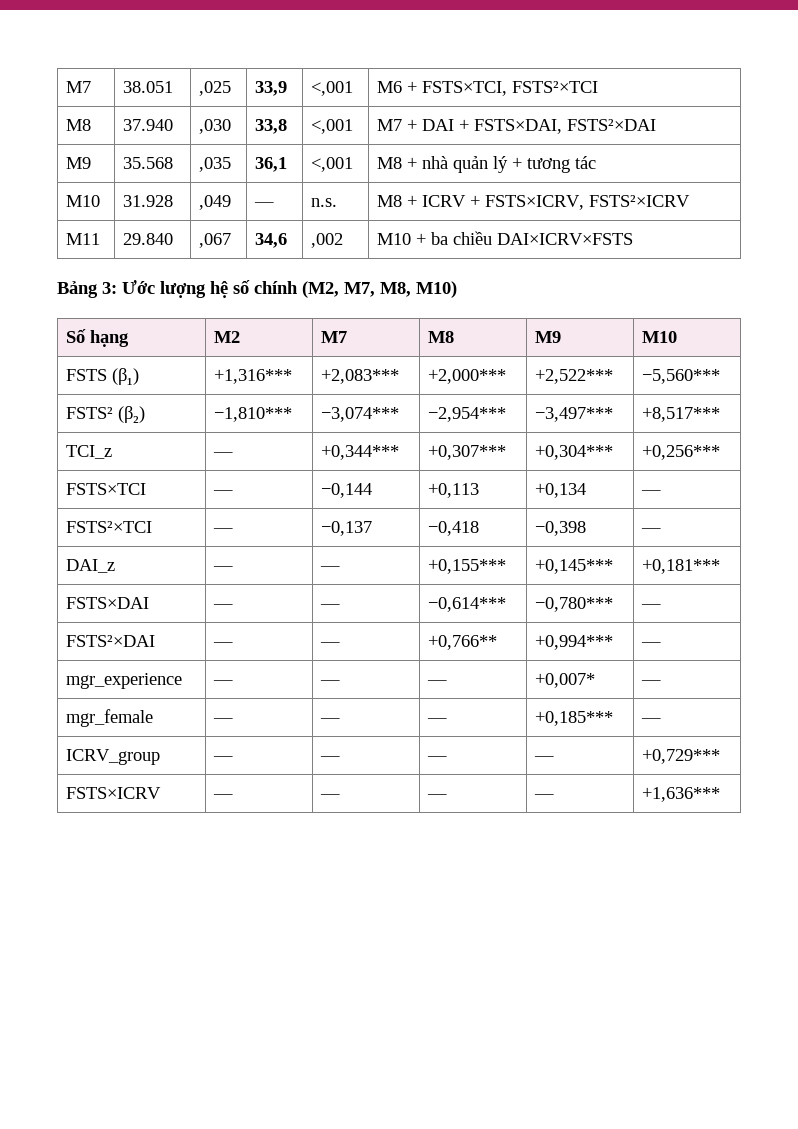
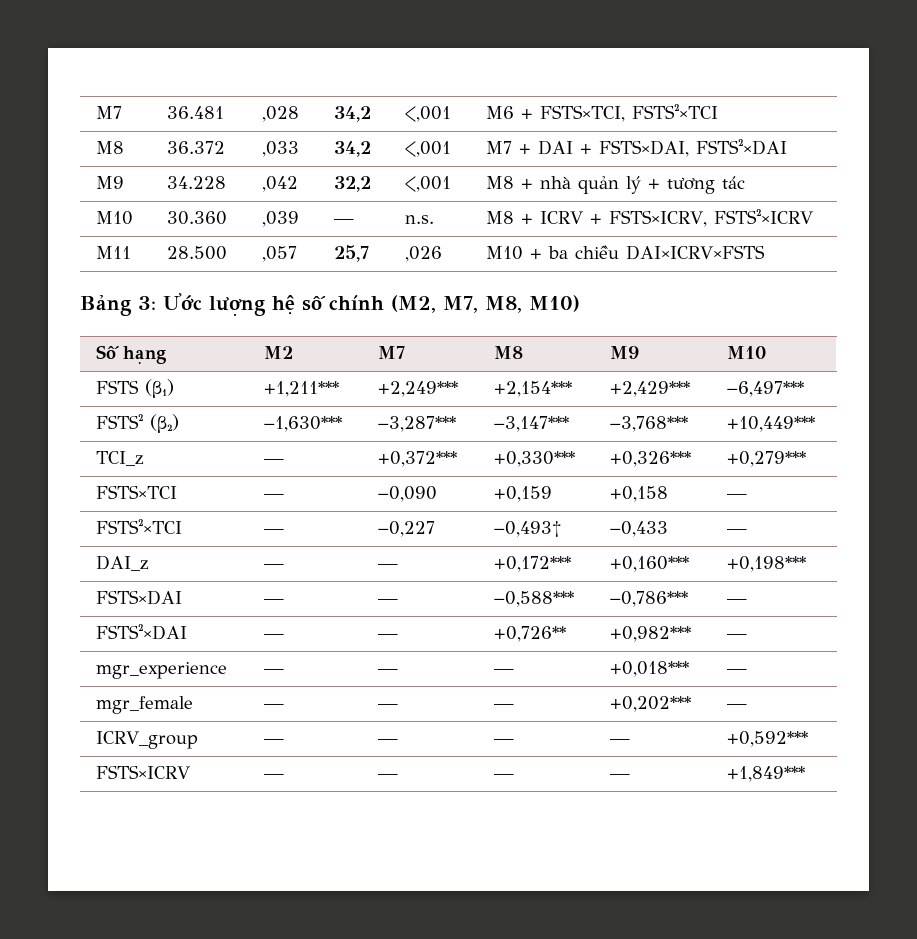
[65,81,91,93] [122,81,173,93] [198,81,231,96] [254,81,287,96] M7 | 38.051 | ,025 | 33,9 -> [95,106,122,119] [166,106,224,119] [261,106,299,122] [333,106,371,122] M7 | 36.481 | ,028 | 34,2
[122,119,173,131] [198,119,231,134] [254,119,287,134] 37.940 | ,030 | 33,8 -> [166,141,225,154] [261,141,299,157] [333,141,371,157] 36.372 | ,033 | 34,2
[122,157,173,169] [198,157,231,172] [254,157,287,172] 35.568 | ,035 | 36,1 -> [166,176,226,189] [261,176,298,192] [333,176,371,192] 34.228 | ,042 | 32,2
[122,195,173,207] [198,195,231,210] 31.928 | ,049 -> [166,211,227,225] [261,211,299,227] 30.360 | ,039
[122,233,173,245] [198,233,231,248] [254,233,287,248] [310,233,343,248] 29.840 | ,067 | 34,6 | ,002 -> [166,246,227,260] [261,246,297,262] [333,245,369,262] [404,246,442,262] 28.500 | ,057 | 25,7 | ,026
[213,369,292,384] [320,369,399,384] [427,369,506,384] [534,369,613,384] [641,369,720,384] [65,406,145,423] [213,407,292,422] [320,407,399,422] [427,407,506,422] [534,407,613,422] [641,407,720,422] [65,445,112,459] [212,452,233,457] [320,445,399,460] [427,445,506,460] [534,445,613,460] [641,445,720,460] +1,316*** | +2,083*** | +2,000*** | +2,522*** | −5,560*** // FSTS² (β₂) | −1,810*** | −3,074*** | −2,954*** | −3,497*** | +8,517*** // TCI_z | — | +0,344*** | +0,307*** | +0,304*** | +0,256*** -> [263,381,339,397] [377,381,458,397] [493,381,572,397] [609,381,690,397] [726,381,804,397] [95,413,179,433] [263,416,342,432] [377,416,456,432] [493,416,569,432] [609,416,688,432] [726,416,815,432] [95,451,144,466] [263,459,284,464] [377,451,457,467] [493,451,575,467] [609,451,691,467] [726,451,806,467] +1,211*** | +2,249*** | +2,154*** | +2,429*** | −6,497*** // FSTS² (β₂) | −1,630*** | −3,287*** | −3,147*** | −3,768*** | +10,449*** // TCI_z | — | +0,372*** | +0,330*** | +0,326*** | +0,279***
[320,483,372,498] [427,483,479,498] [534,483,586,498] −0,144 | +0,113 | +0,134 -> [377,486,437,502] [493,486,552,502] [609,486,668,502] −0,090 | +0,159 | +0,158
[320,521,372,536] [427,521,479,536] [534,521,586,536] −0,137 | −0,418 | −0,398 -> [377,521,435,537] [493,521,562,537] [609,521,668,537] −0,227 | −0,493† | −0,433
[427,559,506,574] [534,559,613,574] [641,559,720,574] +0,155*** | +0,145*** | +0,181*** -> [493,556,571,572] [609,556,689,572] [726,556,806,572] +0,172*** | +0,160*** | +0,198***
[427,597,506,612] [534,597,613,612] −0,614*** | −0,780*** -> [493,591,574,607] [609,591,688,607] −0,588*** | −0,786***
[427,635,497,650] [534,635,613,650] +0,766** | +0,994*** -> [493,626,566,642] [609,626,691,642] +0,726** | +0,982***
[534,673,595,688] +0,007* -> [609,661,689,677] +0,018***
[534,711,613,726] +0,185*** -> [609,696,691,712] +0,202***
[641,749,720,764] +0,729*** -> [726,731,808,747] +0,592***
[641,787,720,802] +1,636*** -> [726,766,805,782] +1,849***

